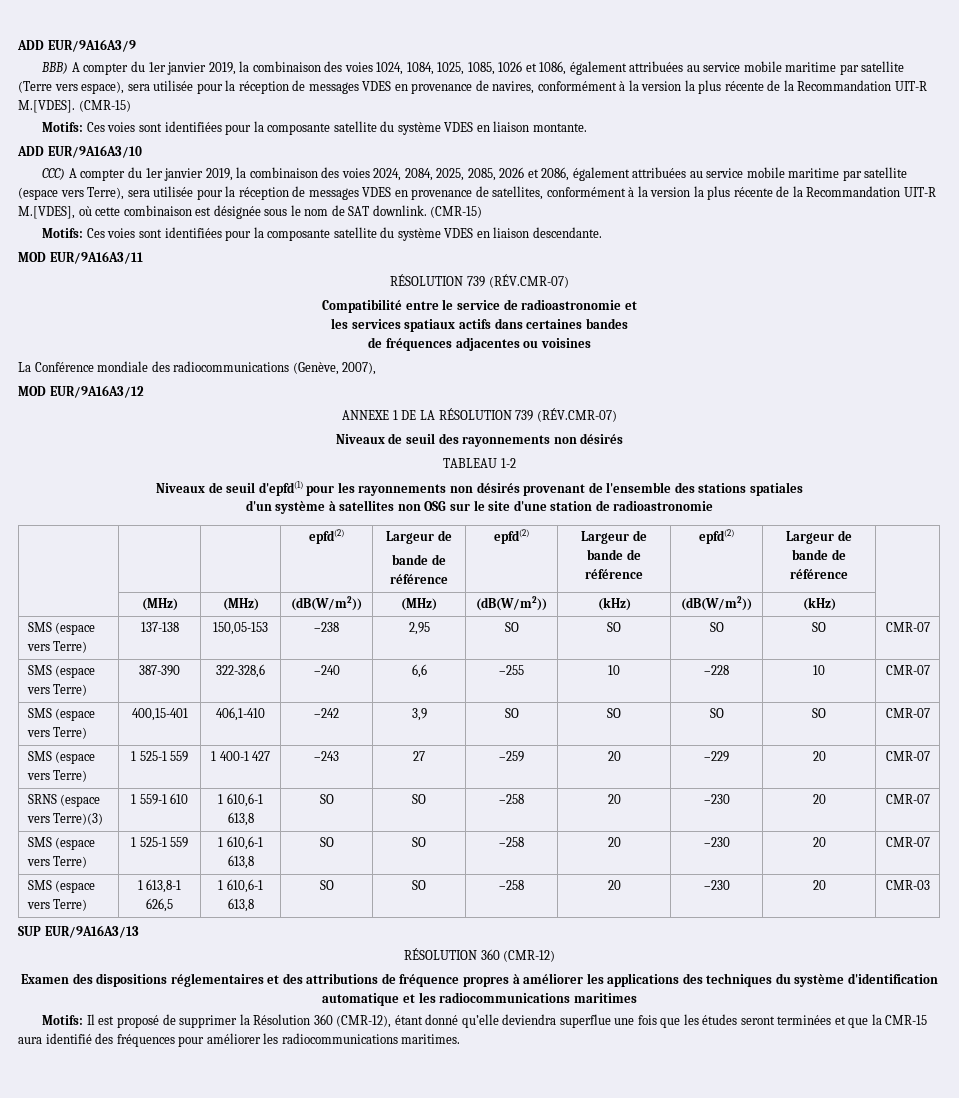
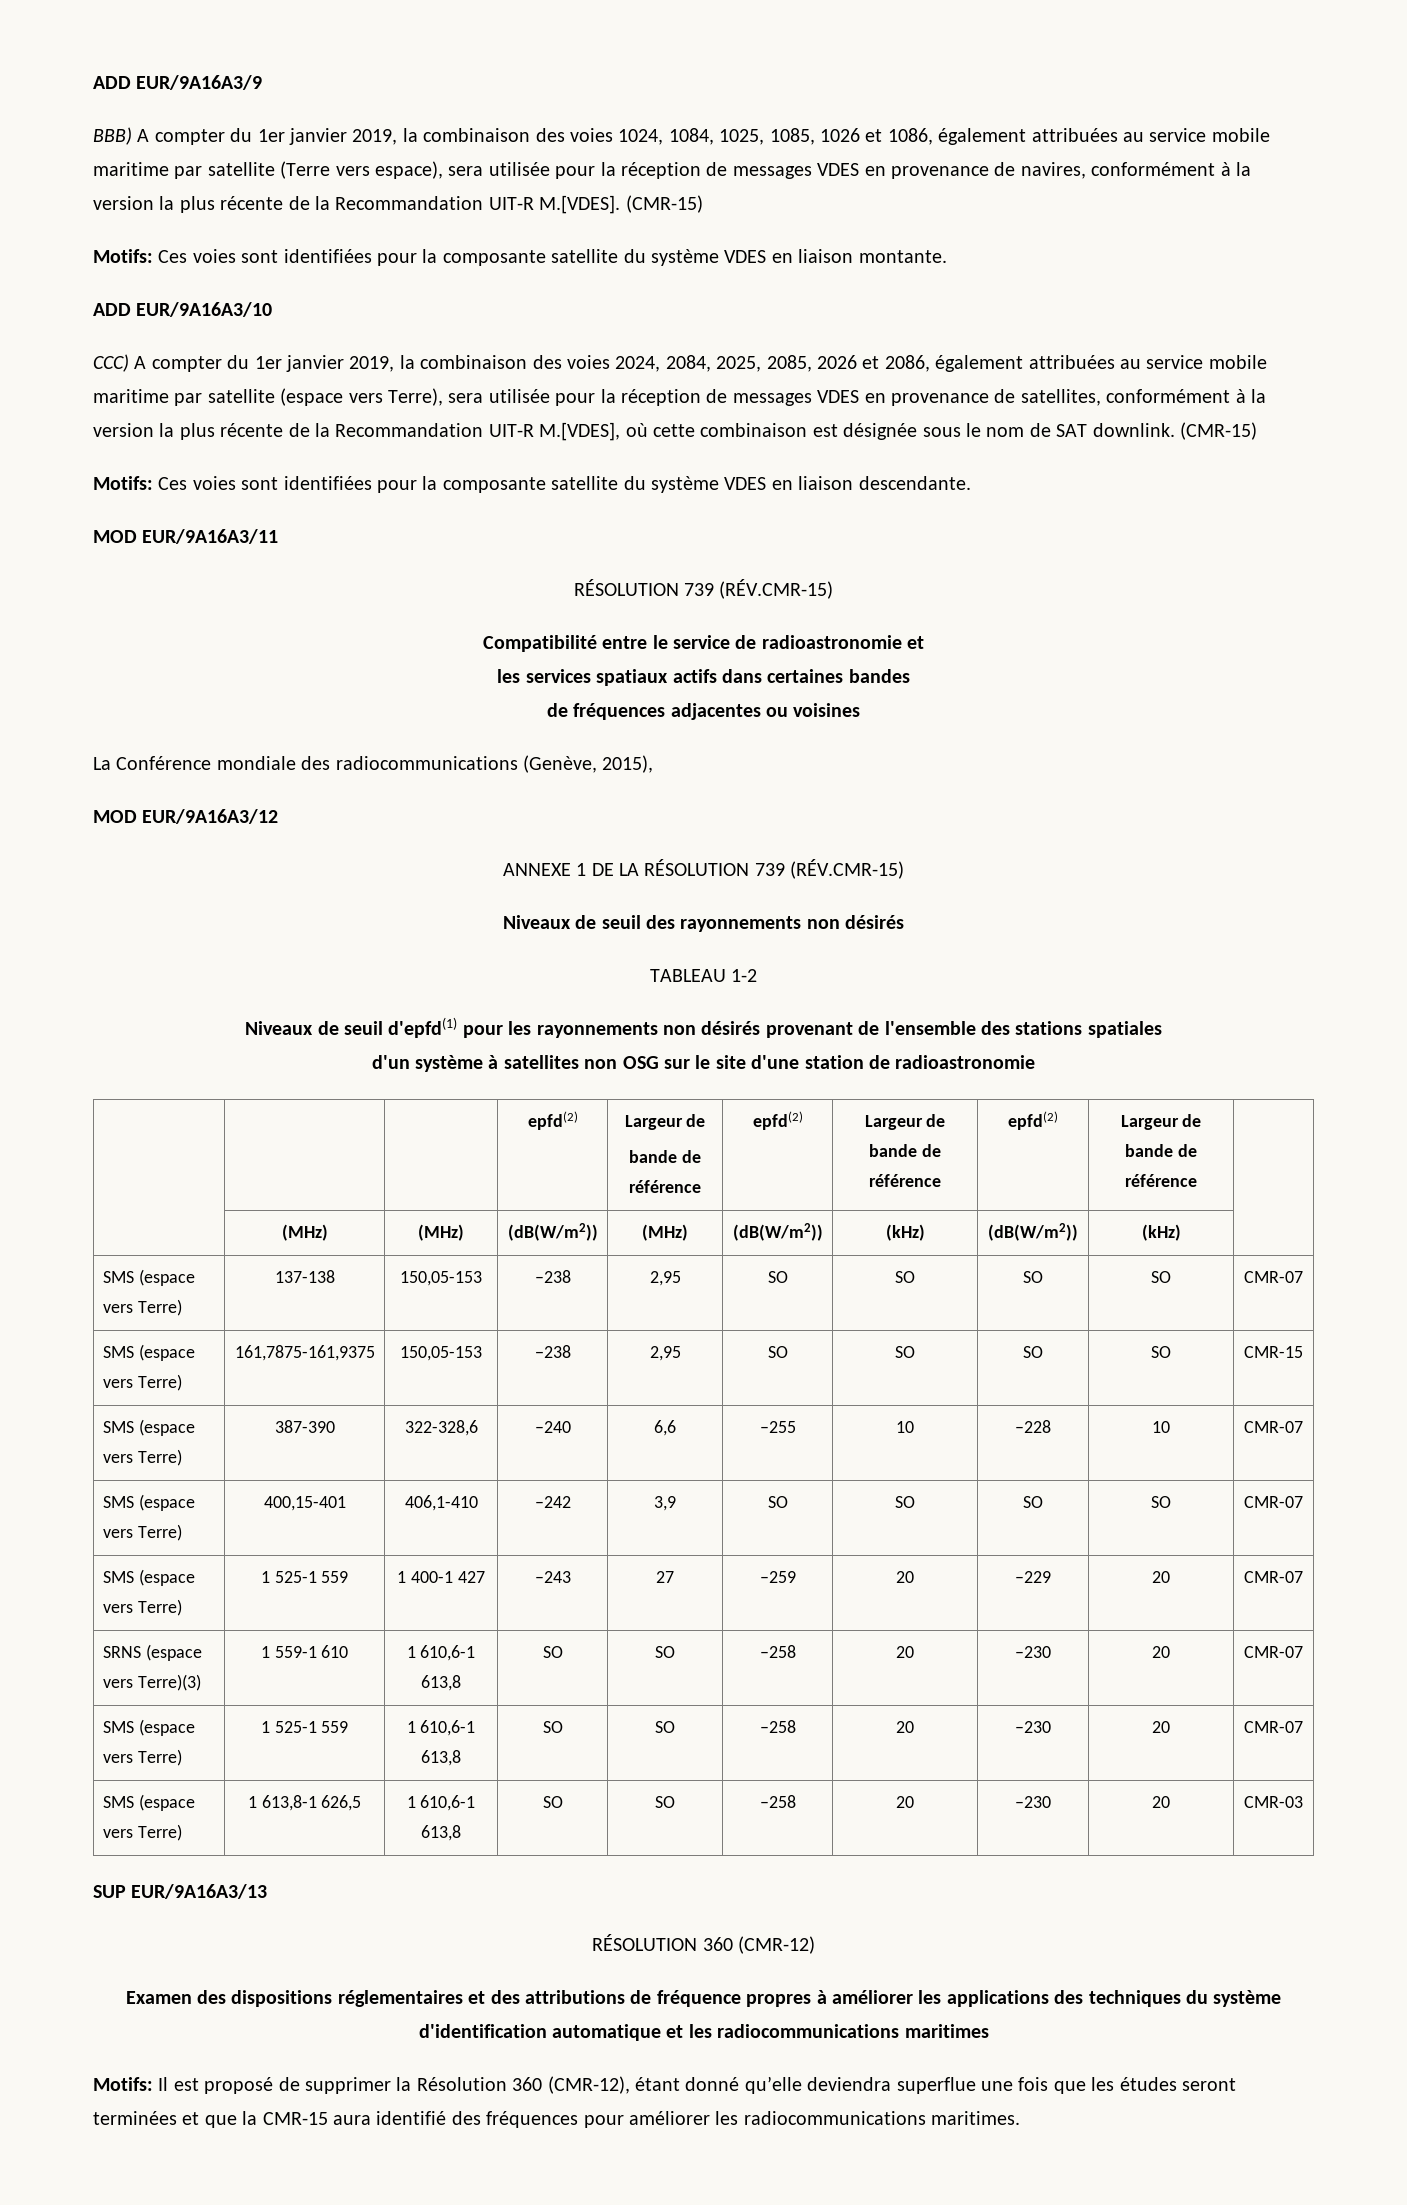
[488,274,569,288] (RÉV.CMR-07) -> [719,579,834,599] (RÉV.CMR-15)
[342,362,377,375] 2007), -> [602,755,654,773] 2015),
[536,408,617,422] (RÉV.CMR-07) -> [790,859,905,879] (RÉV.CMR-15)
(930, 627) none -> [102,1344,195,1361] [102,1374,182,1391] [234,1345,375,1361] [400,1346,482,1361] [534,1345,571,1358] [649,1346,681,1361] [767,1346,788,1358] [895,1346,915,1358] [1023,1346,1043,1358] [1151,1346,1171,1358] [1244,1346,1303,1358] // SMS (espace vers Terre) | 161,7875-161,9375 | 150,05-153 | −238 | 2,95 | SO | SO | SO | SO | CMR-15

